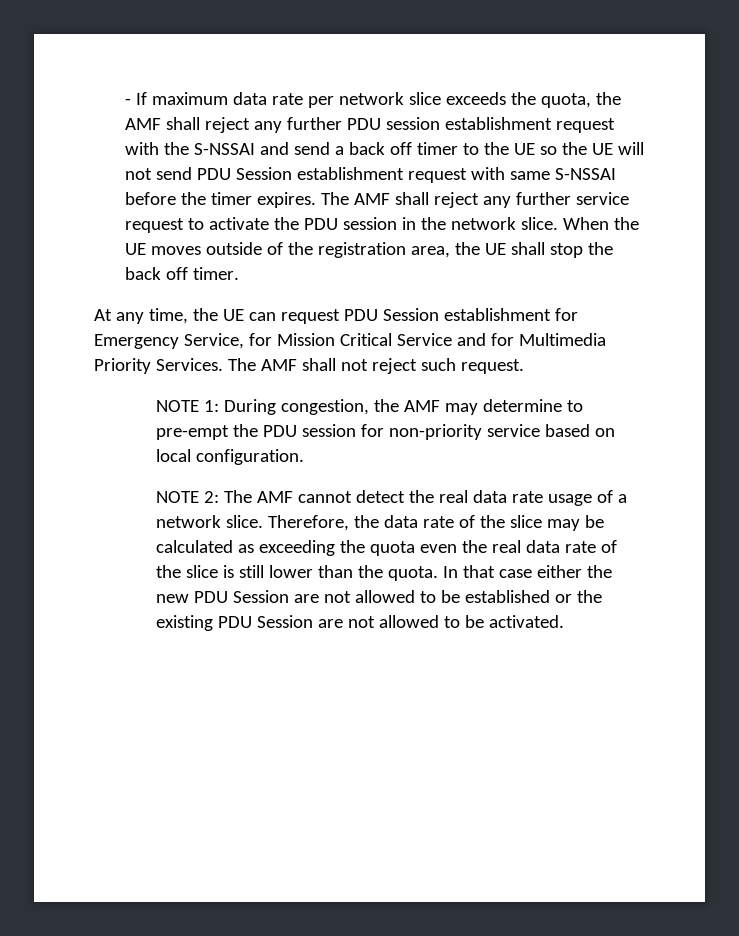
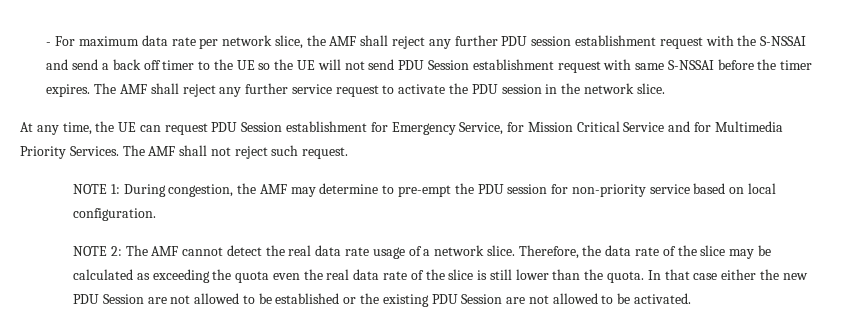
[135,92,147,105] If -> [55,36,76,46] For
[408,92,591,108] slice exceeds the quota, -> [274,35,303,49] slice,
[562,217,639,230] [124,242,613,258] [124,267,239,280] When the UE moves outside of the registration area, the UE shall stop the back off timer. -> (665, 88) none

